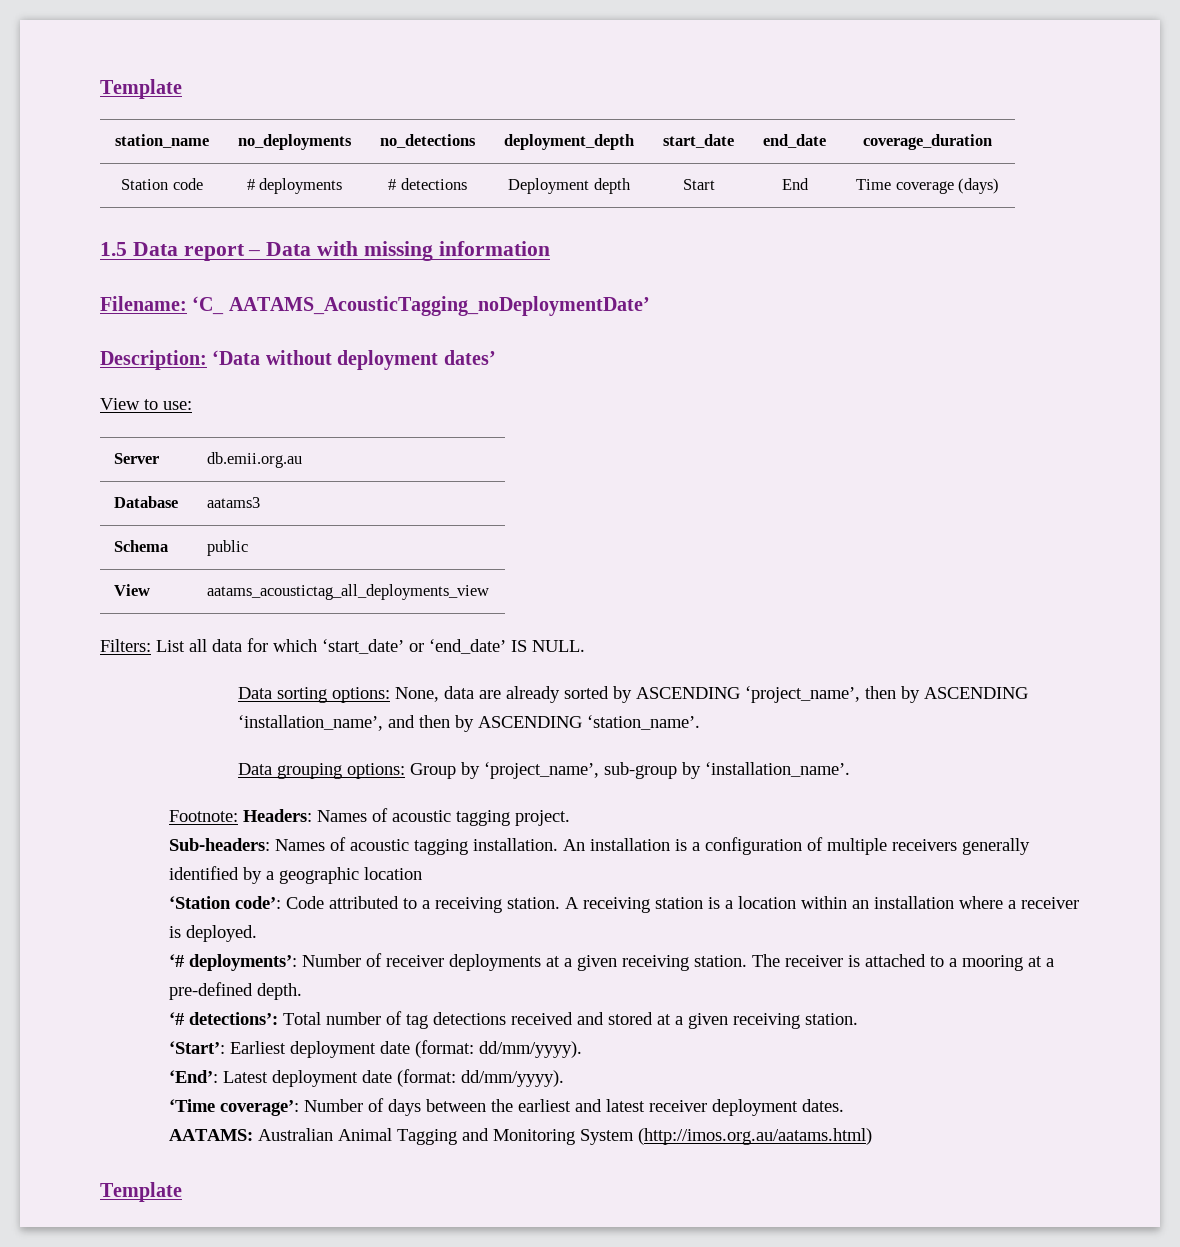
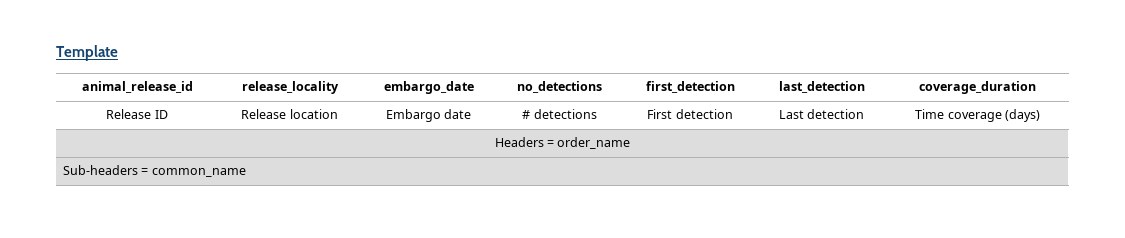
[115,134,209,148] [238,134,352,150] [380,134,476,148] [504,134,634,150] [663,134,735,148] [763,134,827,148] [863,134,993,150] [121,178,203,190] [246,178,343,194] [388,178,467,190] [508,178,631,194] [682,179,715,190] [781,178,809,190] [856,178,999,194] [100,241,550,261] [100,296,650,316] [100,350,496,370] [100,398,192,410] [114,453,160,464] [207,452,303,468] [114,496,179,508] [207,497,261,508] [114,540,169,552] [207,540,249,556] [114,584,151,596] [207,584,490,600] [100,638,585,654] [238,686,1029,703] [238,715,701,732] [238,762,851,779] [169,808,571,826] [169,837,1031,855] [169,866,423,884] [169,896,1080,913] [169,925,258,942] [169,953,1055,971] [169,982,303,1000] [169,1011,859,1029] [169,1040,583,1058] [169,1069,565,1087] [169,1098,845,1116] [169,1128,873,1145] [100,1182,182,1202] station_name | no_deployments | no_detections | deployment_depth | start_date | end_date | coverage_duration // Station code | # deployments | # detections | Deployment depth | Start | End | Time coverage (days) // 1.5 Data report – Data with missing information // Filename: ‘C_ AATAMS_AcousticTagging_noDeploymentDate’ // Description: ‘Data without deployment dates’ // View to use: // Server | db.emii.org.au // Database | aatams3 // Schema | public // View | aatams_acoustictag_all_deployments_view // Filters: List all data for which ‘start_date’ or ‘end_date’ IS NULL. // Data sorting options: None, data are already sorted by ASCENDING ‘project_name’, then by ASCENDING ‘installation_name’, and then by ASCENDING ‘station_name’. // Data grouping options: Group by ‘project_name’, sub-group by ‘installation_name’. // Footnote: Headers: Names of acoustic tagging project. // Sub-headers: Names of acoustic tagging installation. An installation is a configuration of multiple receivers generally identified by a geographic location // ‘Station code’: Code attributed to a receiving station. A receiving station is a location within an installation where a receiver is deployed. // ‘# deployments’: Number of receiver deployments at a given receiving station. The receiver is attached to a mooring at a pre-defined depth. // ‘# detections’: Total number of tag detections received and stored at a given receiving station. // ‘Start’: Earliest deployment date (format: dd/mm/yyyy). // ‘End’: Latest deployment date (format: dd/mm/yyyy). // ‘Time coverage’: Number of days between the earliest and latest receiver deployment dates. // AATAMS: Australian Animal Tagging and Monitoring System (http://imos.org.au/aatams.html) // Template -> [81,81,193,93] [241,81,339,94] [383,81,474,94] [517,81,602,93] [645,81,735,93] [778,81,865,93] [919,81,1036,94] [106,109,168,119] [241,109,338,119] [385,109,472,122] [522,109,597,119] [647,109,733,119] [778,109,865,119] [915,109,1040,122] [494,137,631,149] [63,165,246,177] animal_release_id | release_locality | embargo_date | no_detections | first_detection | last_detection | coverage_duration // Release ID | Release location | Embargo date | # detections | First detection | Last detection | Time coverage (days) // Headers = order_name // Sub-headers = common_name

